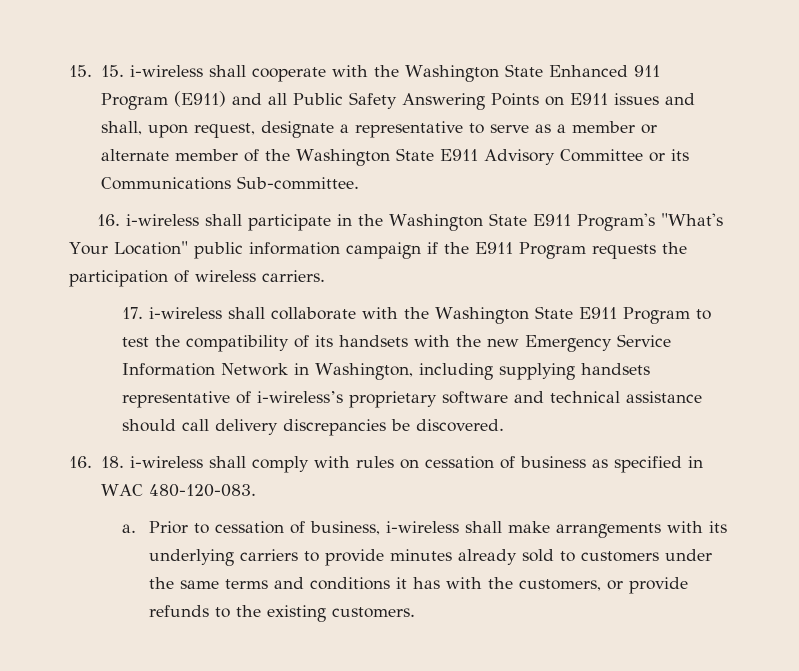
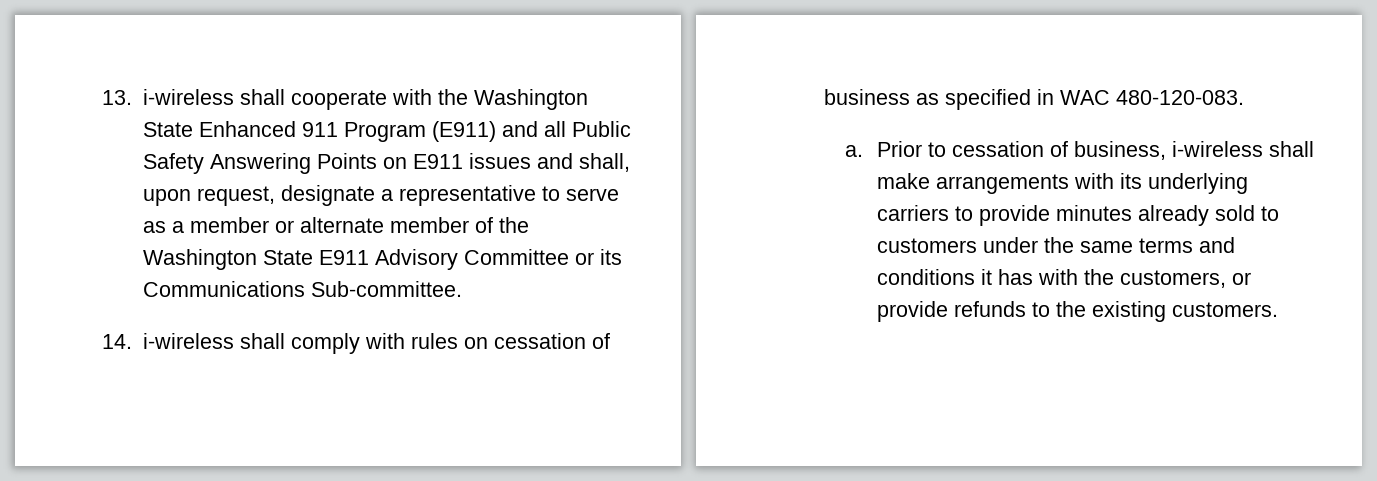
[69,65,124,77] 15. 15. -> [102,90,132,105] 13.
[96,213,723,231] [69,241,687,259] [69,270,325,287] [122,306,712,324] [122,334,672,352] [122,363,651,380] [122,391,703,408] [122,419,505,436] [69,456,124,468] 16. i-wireless shall participate in the Washington State E911 Program's "What's Your Location" public information campaign if the E911 Program requests the participation of wireless carriers. // 17. i-wireless shall collaborate with the Washington State E911 Program to test the compatibility of its handsets with the new Emergency Service Information Network in Washington, including supplying handsets representative of i-wireless’s proprietary software and technical assistance should call delivery discrepancies be discovered. // 16. 18. -> [102,334,132,349] 14.

